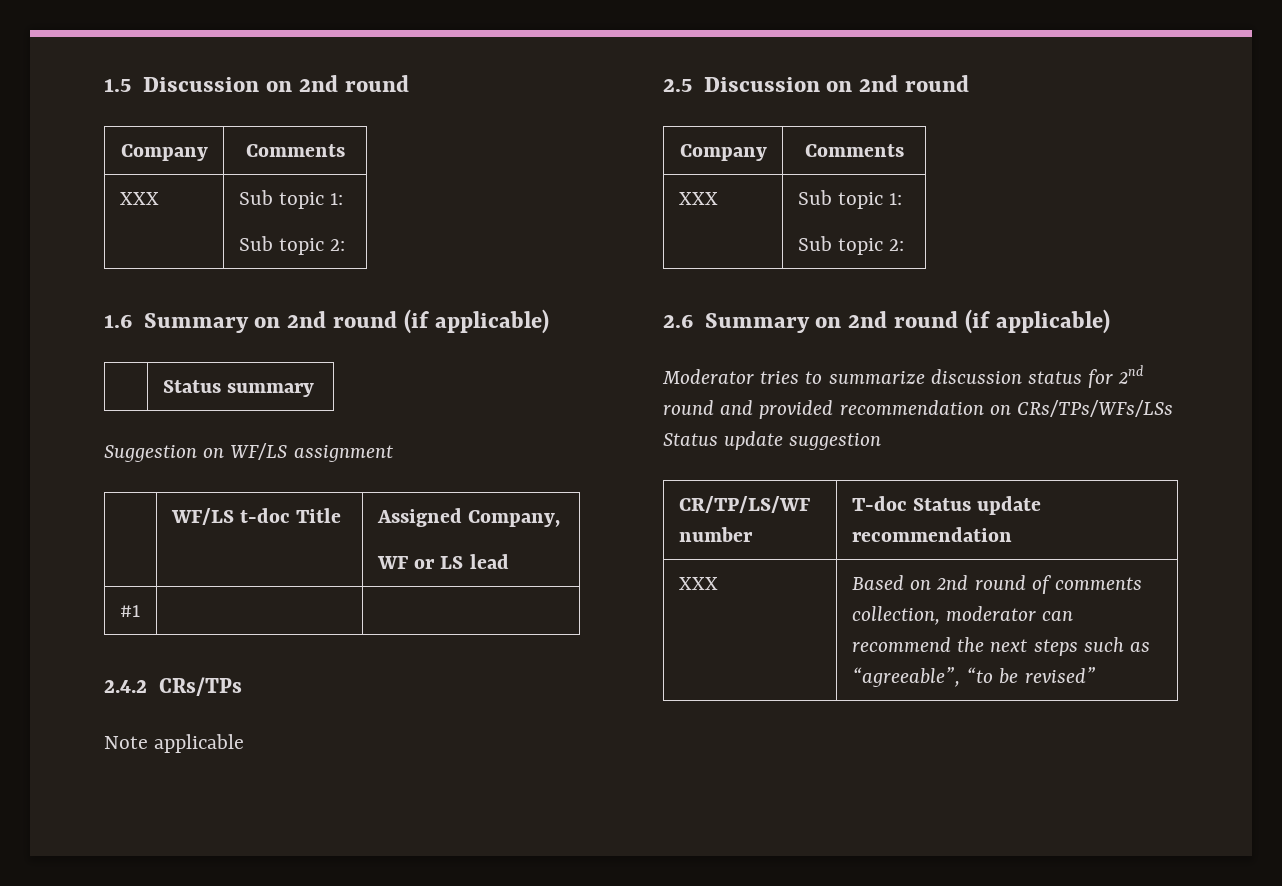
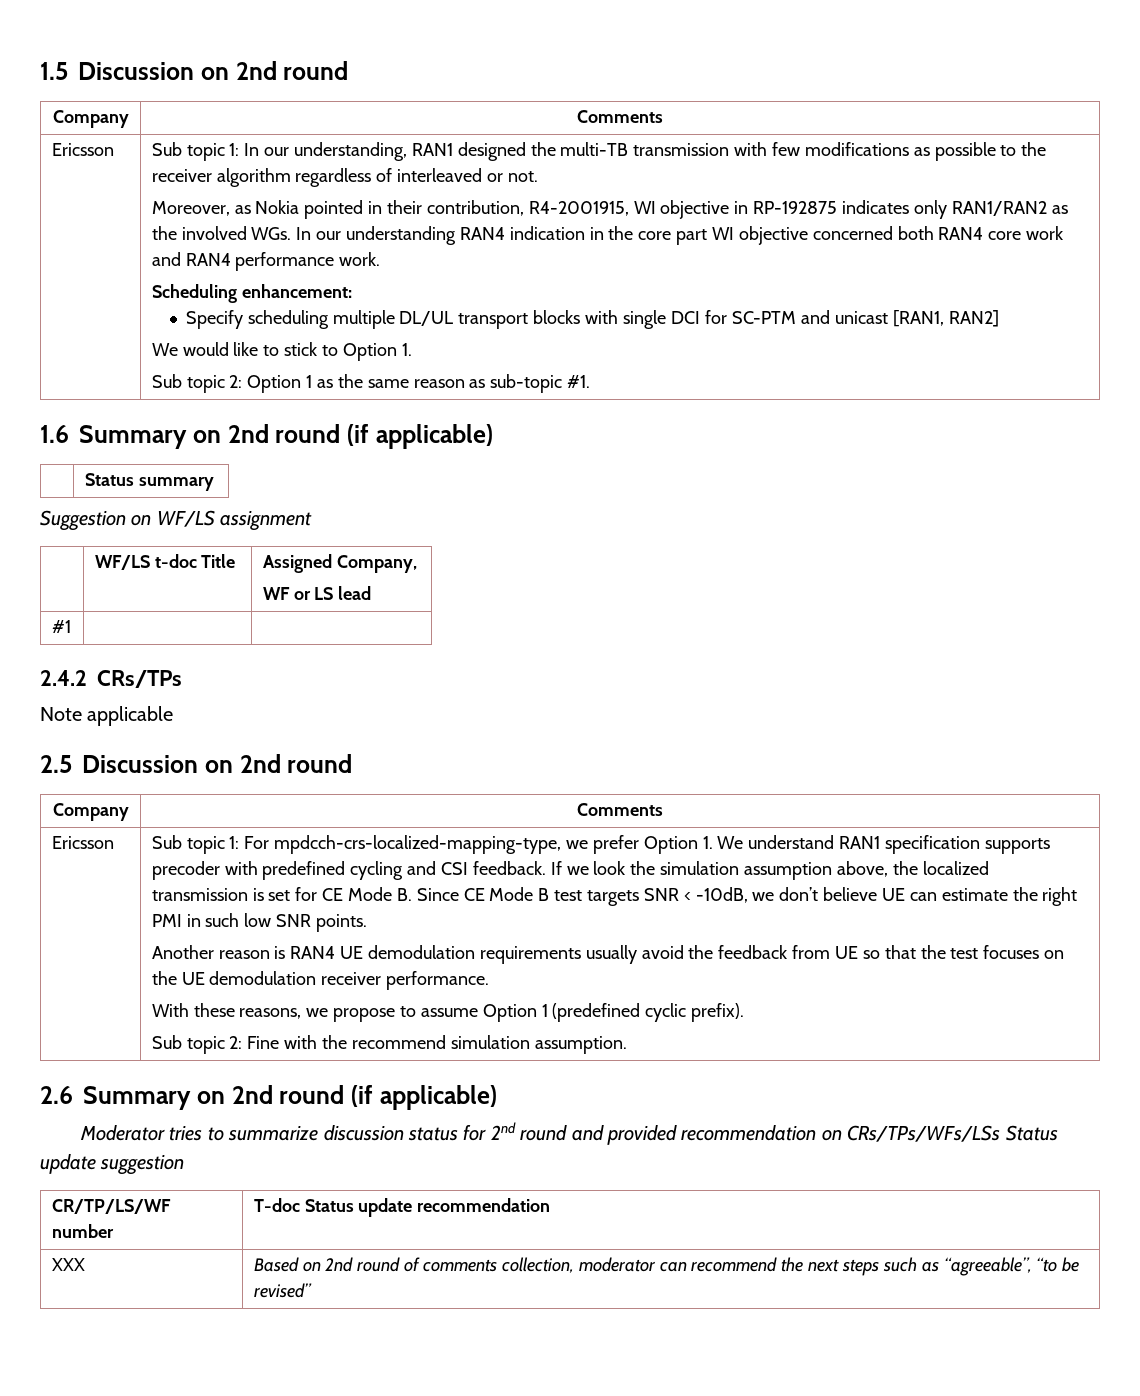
[119,192,159,205] [238,190,344,209] [238,236,346,255] XXX | Sub topic 1: // Sub topic 2: -> [51,143,114,156] [151,142,1047,161] [151,168,538,187] [151,200,1068,219] [151,226,1064,245] [151,252,381,271] [151,284,352,303] [185,310,999,329] [151,342,412,361] [151,374,591,393] Ericsson | Sub topic 1: In our understanding, RAN1 designed the multi-TB transmission with few modifications as possible to the receiver algorithm regardless of interleaved or not. // Moreover, as Nokia pointed in their contribution, R4-2001915, WI objective in RP-192875 indicates only RAN1/RAN2 as the involved WGs. In our understanding RAN4 indication in the core part WI objective concerned both RAN4 core work and RAN4 performance work. // Scheduling enhancement: // Specify scheduling multiple DL/UL transport blocks with single DCI for SC-PTM and unicast [RAN1, RAN2] // We would like to stick to Option 1. // Sub topic 2: Option 1 as the same reason as sub-topic #1.
[678,192,718,205] [797,190,903,209] [797,236,905,255] XXX | Sub topic 1: // Sub topic 2: -> [51,836,114,849] [151,835,1050,854] [151,861,989,880] [151,887,1078,906] [151,913,368,932] [151,945,1065,964] [151,971,490,990] [151,1003,745,1022] [151,1035,627,1054] Ericsson | Sub topic 1: For mpdcch-crs-localized-mapping-type, we prefer Option 1. We understand RAN1 specification supports precoder with predefined cycling and CSI feedback. If we look the simulation assumption above, the localized transmission is set for CE Mode B. Since CE Mode B test targets SNR < -10dB, we don’t believe UE can estimate the right PMI in such low SNR points. // Another reason is RAN4 UE demodulation requirements usually avoid the feedback from UE so that the test focuses on the UE demodulation receiver performance. // With these reasons, we propose to assume Option 1 (predefined cyclic prefix). // Sub topic 2: Fine with the recommend simulation assumption.

